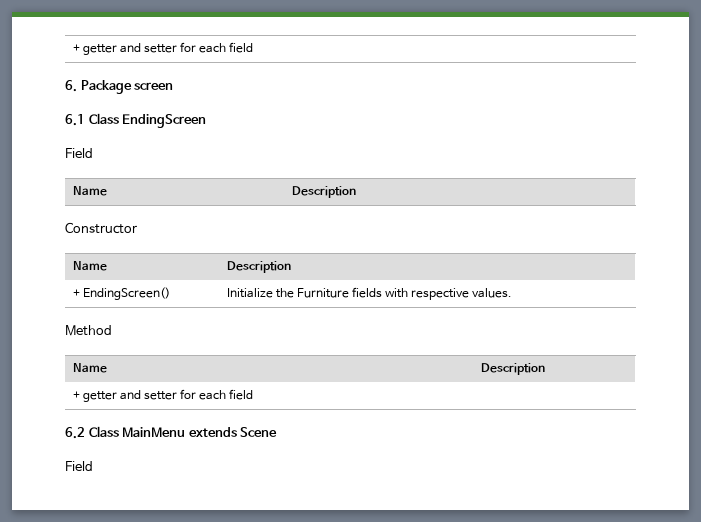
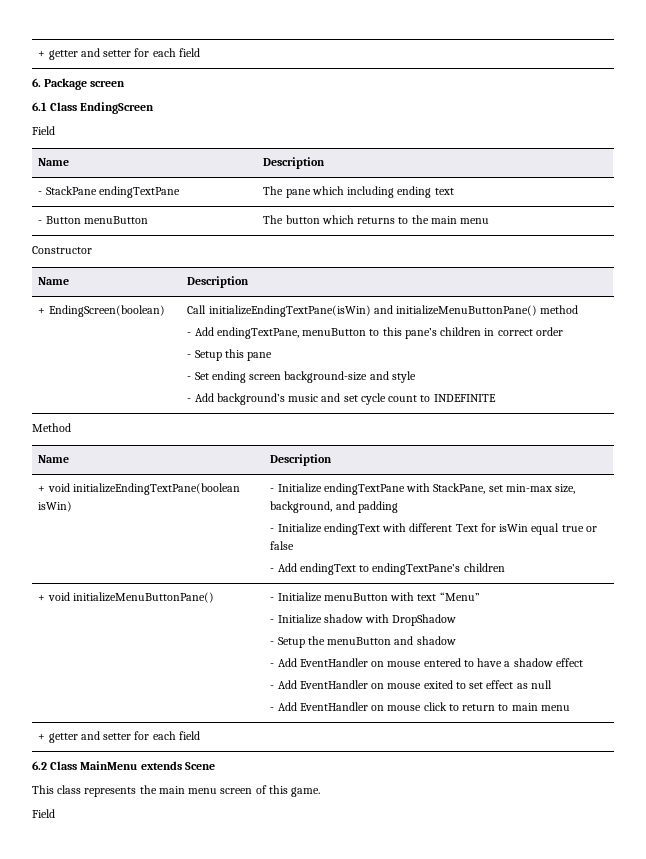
[65,222,137,234] [72,261,107,271] [226,261,291,273] [72,287,170,300] [226,287,513,300] [65,325,112,336] [72,363,107,373] [480,363,545,375] // Constructor // Name | Description // + EndingScreen() | Initialize the Furniture fields with respective values. // Method // Name | Description -> [38,186,180,198] [263,186,454,198] [38,216,148,224] [263,215,490,224] [32,246,92,254] [38,277,70,285] [187,276,250,288] [38,305,165,317] [187,305,579,317] [187,327,563,339] [187,349,273,361] [187,371,416,383] [187,393,496,405] [32,423,71,432] [38,455,70,463] [270,454,333,466] [38,483,240,495] [38,501,73,512] [270,483,576,495] [270,501,398,513] [270,523,597,535] [270,541,295,550] [270,563,505,575] [38,592,214,603] [270,592,480,602] [270,614,457,626] [270,636,456,648] [270,658,583,667] [270,680,552,689] [270,702,570,711] // - StackPane endingTextPane | The pane which including ending text // - Button menuButton | The button which returns to the main menu // Constructor // Name | Description // + EndingScreen(boolean) | Call initializeEndingTextPane(isWin) and initializeMenuButtonPane() method // - Add endingTextPane, menuButton to this pane’s children in correct order // - Setup this pane // - Set ending screen background-size and style // - Add background’s music and set cycle count to INDEFINITE // Method // Name | Description // + void initializeEndingTextPane(boolean isWin) | - Initialize endingTextPane with StackPane, set min-max size, background, and padding // - Initialize endingText with different Text for isWin equal true or false // - Add endingText to endingTextPane’s children // + void initializeMenuButtonPane() | - Initialize menuButton with text “Menu” // - Initialize shadow with DropShadow // - Setup the menuButton and shadow // - Add EventHandler on mouse entered to have a shadow effect // - Add EventHandler on mouse exited to set effect as null // - Add EventHandler on mouse click to return to main menu
(278, 432) none -> [32,785,321,797] // This class represents the main menu screen of this game.

